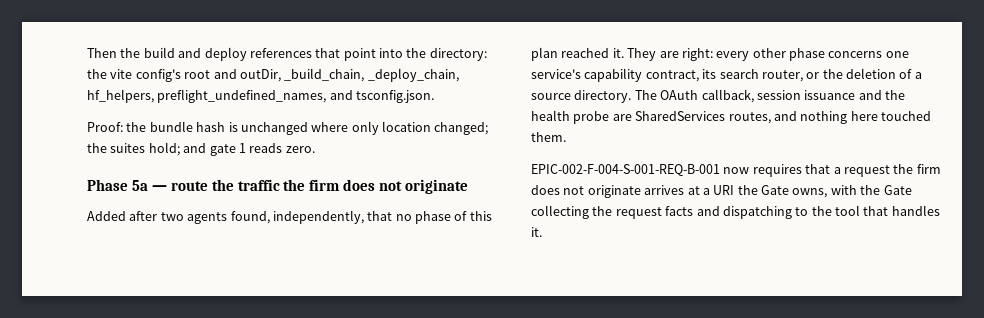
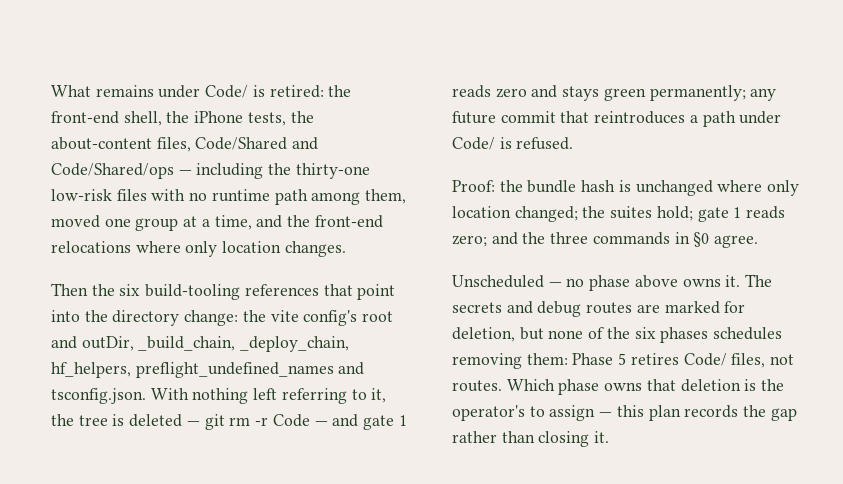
[87,47,247,61] Then the build and deploy -> [51,85,352,98] [51,111,314,126] [51,137,319,152] [51,163,370,179] [51,189,407,205] [51,215,383,231] [51,241,346,257] [51,283,241,300] What remains under Code/ is retired: the front-end shell, the iPhone tests, the about-content files, Code/Shared and Code/Shared/ops — including the thirty-one low-risk files with no runtime path among them, moved one group at a time, and the front-end relocations where only location changes. // Then the six build-tooling
[429,48,487,61] directory: -> [112,310,239,326] directory change:
[157,89,327,103] preflight_undefined_names, -> [135,362,334,378] preflight_undefined_names
(435, 96) none -> [150,388,387,404] [51,414,407,430] [452,85,777,101] [452,111,782,127] [452,137,574,150] With nothing left referring to it, the tree is deleted — git rm -r Code — and gate 1 reads zero and stays green permanently; any future commit that reintroduces a path under Code/ is refused.
[183,143,315,156] [87,179,469,194] [87,210,492,224] [531,47,909,61] [531,68,922,82] [531,89,905,103] [531,110,931,124] [531,132,566,142] [531,164,941,177] [531,185,912,198] [531,205,940,219] and gate 1 reads zero. // Phase 5a — route the traffic the firm does not originate // Added after two agents found, independently, that no phase of this plan reached it. They are right: every other phase concerns one service's capability contract, its search router, or the deletion of a source directory. The OAuth callback, session issuance and the health probe are SharedServices routes, and nothing here touched them. // EPIC-002-F-004-S-001-REQ-B-001 now requires that a request the firm does not originate arrives at a URI the Gate owns, with the Gate collecting the request facts and dispatching to the tool that handles -> [697,206,786,222] [452,232,759,248] [452,274,773,291] [452,301,746,317] [452,327,783,343] [452,353,795,369] [452,379,785,395] [452,405,797,421] [452,431,590,447] gate 1 reads zero; and the three commands in §0 agree. // Unscheduled — no phase above owns it. The secrets and debug routes are marked for deletion, but none of the six phases schedules removing them: Phase 5 retires Code/ files, not routes. Which phase owns that deletion is the operator's to assign — this plan records the gap rather than closing

